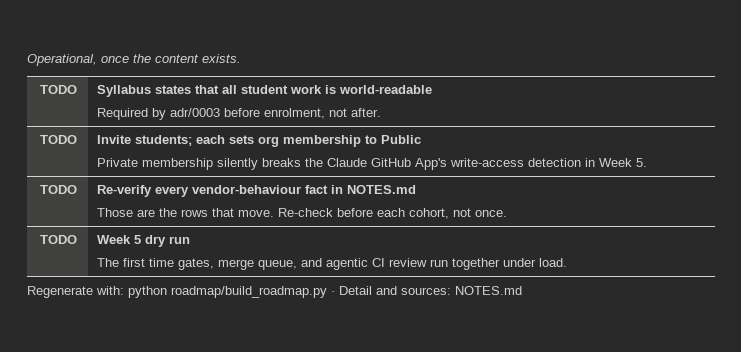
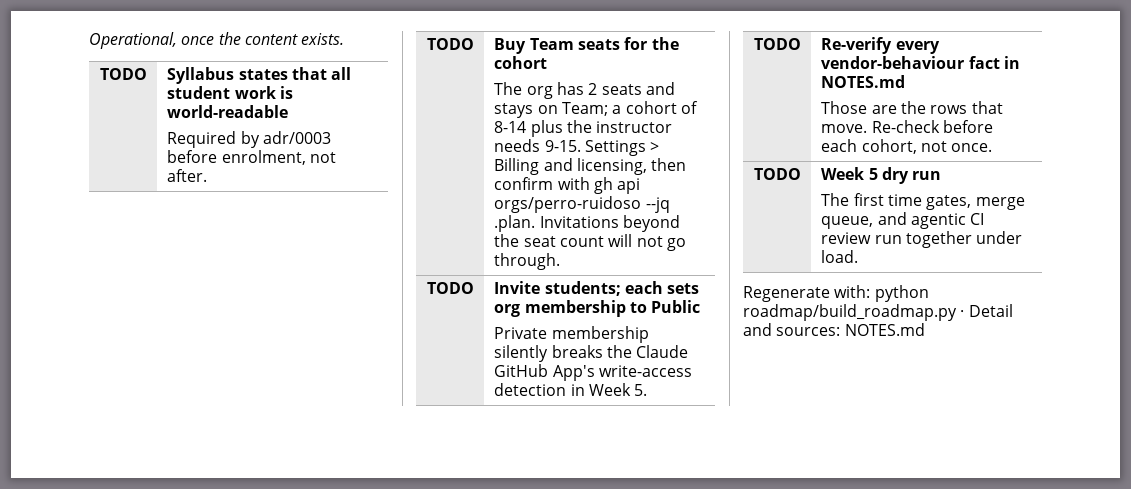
(382, 112) none -> [427,38,474,50] [494,37,679,54] [494,56,548,69] [494,82,675,99] [494,101,698,118] [494,120,673,137] [494,139,660,156] [494,158,687,175] [494,177,641,194] [494,196,670,213] [494,215,681,232] [494,234,686,251] [494,253,561,270] // TODO | Buy Team seats for the cohort // The org has 2 seats and stays on Team; a cohort of 8-14 plus the instructor needs 9-15. Settings > Billing and licensing, then confirm with gh api orgs/perro-ruidoso --jq .plan. Invitations beyond the seat count will not go through.

